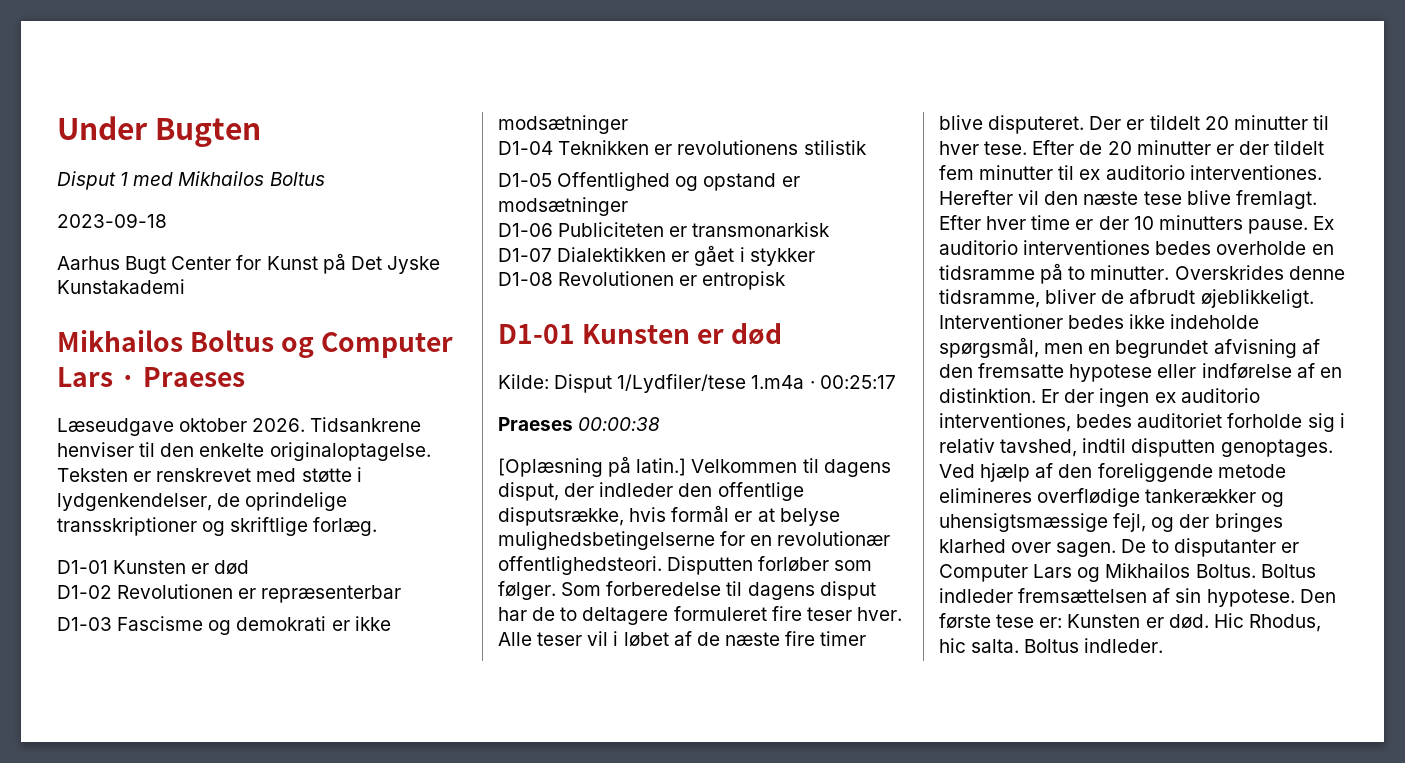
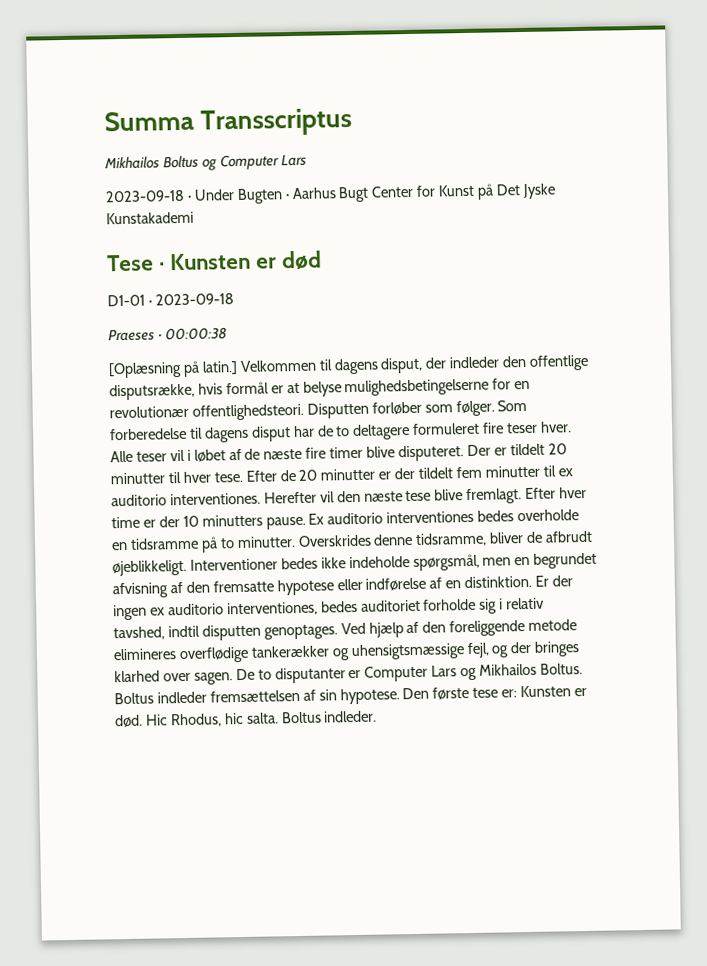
[57,116,262,147] [57,171,325,190] [57,213,167,228] Under Bugten // Disput 1 med Mikhailos Boltus // 2023-09-18 // -> [104,107,353,137] [104,153,307,171] [105,188,290,204] Summa Transscriptus // Mikhailos Boltus og Computer Lars // 2023-09-18 · Under Bugten ·
[57,330,454,358] [57,367,246,387] [57,417,422,436] [57,442,431,461] [57,467,362,483] [57,492,348,511] [57,517,378,536] [57,560,250,575] [57,584,402,603] [57,616,391,635] [498,115,628,134] [498,140,867,155] [498,172,800,191] [498,197,628,216] [498,222,831,237] [498,245,815,266] [498,271,787,290] [498,323,783,345] [498,374,896,393] [498,417,573,431] Mikhailos Boltus og Computer Lars · Praeses // Læseudgave oktober 2026. Tidsankrene henviser til den enkelte originaloptagelse. Teksten er renskrevet med støtte i lydgenkendelser, de oprindelige transskriptioner og skriftlige forlæg. // D1-01 Kunsten er død // D1-02 Revolutionen er repræsenterbar // D1-03 Fascisme og demokrati er ikke modsætninger // D1-04 Teknikken er revolutionens stilistik // D1-05 Offentlighed og opstand er modsætninger // D1-06 Publiciteten er transmonarkisk // D1-07 Dialektikken er gået i stykker // D1-08 Revolutionen er entropisk // D1-01 Kunsten er død // Kilde: Disput 1/Lydfiler/tese 1.m4a · 00:25:17 // Praeses -> [106,250,323,272] [107,293,234,307] [108,328,162,342] Tese · Kunsten er død // D1-01 · 2023-09-18 // Praeses ·

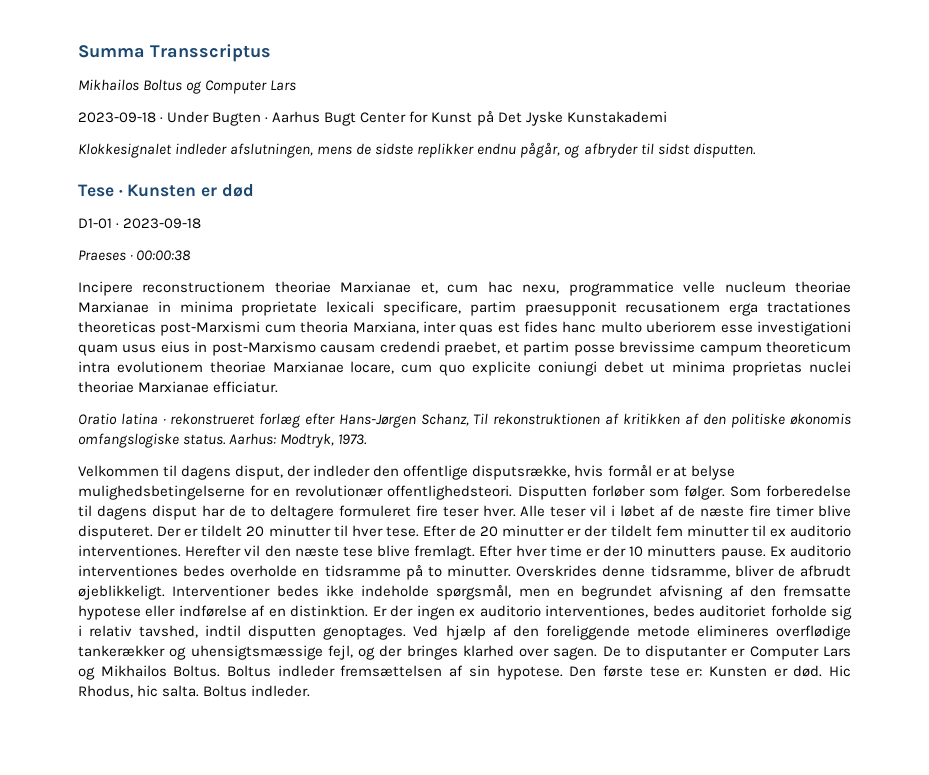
(194, 218) none -> [78,142,756,158] // Klokkesignalet indleder afslutningen, mens de sidste replikker endnu pågår, og afbryder til sidst disputten.
[108,360,238,379] [Oplæsning på latin.] -> [78,281,851,296] [78,301,851,316] [78,321,851,336] [78,341,851,356] [78,361,851,376] [78,381,279,393] [78,413,851,428] [78,433,368,448] Incipere reconstructionem theoriae Marxianae et, cum hac nexu, programmatice velle nucleum theoriae Marxianae in minima proprietate lexicali specificare, partim praesupponit recusationem erga tractationes theoreticas post-Marxismi cum theoria Marxiana, inter quas est fides hanc multo uberiorem esse investigationi quam usus eius in post-Marxismo causam credendi praebet, et partim posse brevissime campum theoreticum intra evolutionem theoriae Marxianae locare, cum quo explicite coniungi debet ut minima proprietas nuclei theoriae Marxianae efficiatur. // Oratio latina · rekonstrueret forlæg efter Hans-Jørgen Schanz, Til rekonstruktionen af kritikken af den politiske økonomis omfangslogiske status. Aarhus: Modtryk, 1973. //

